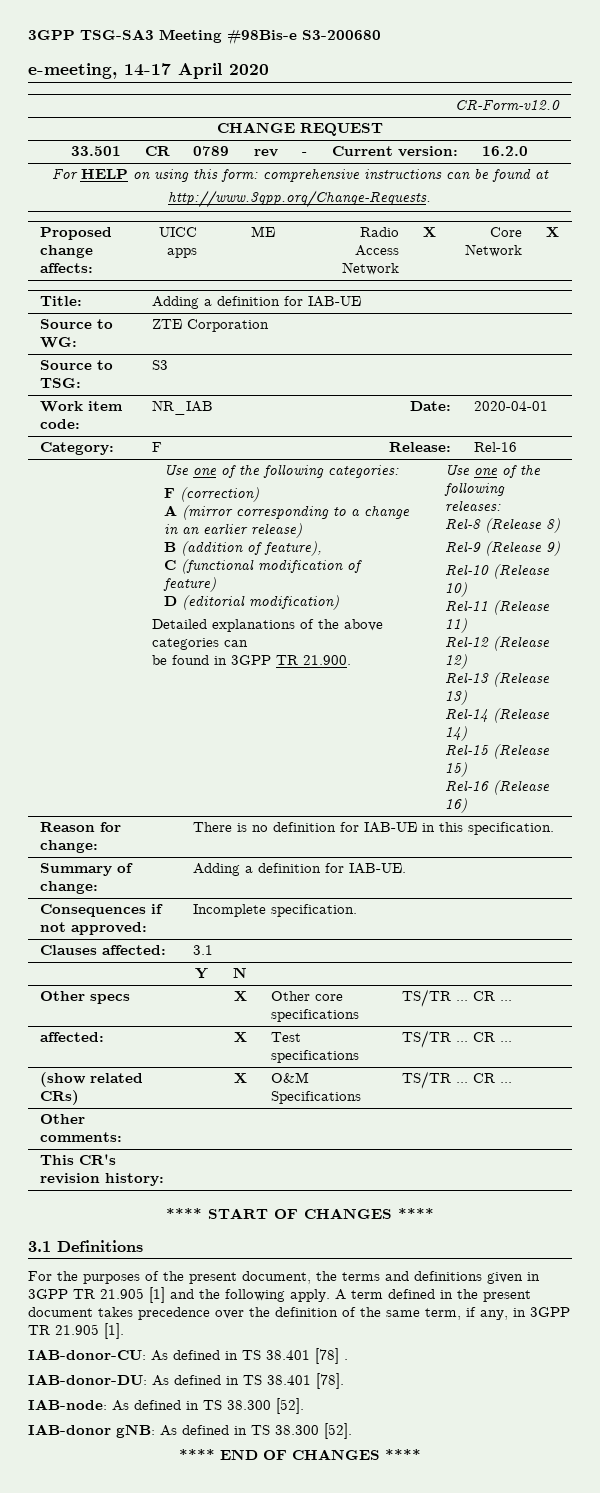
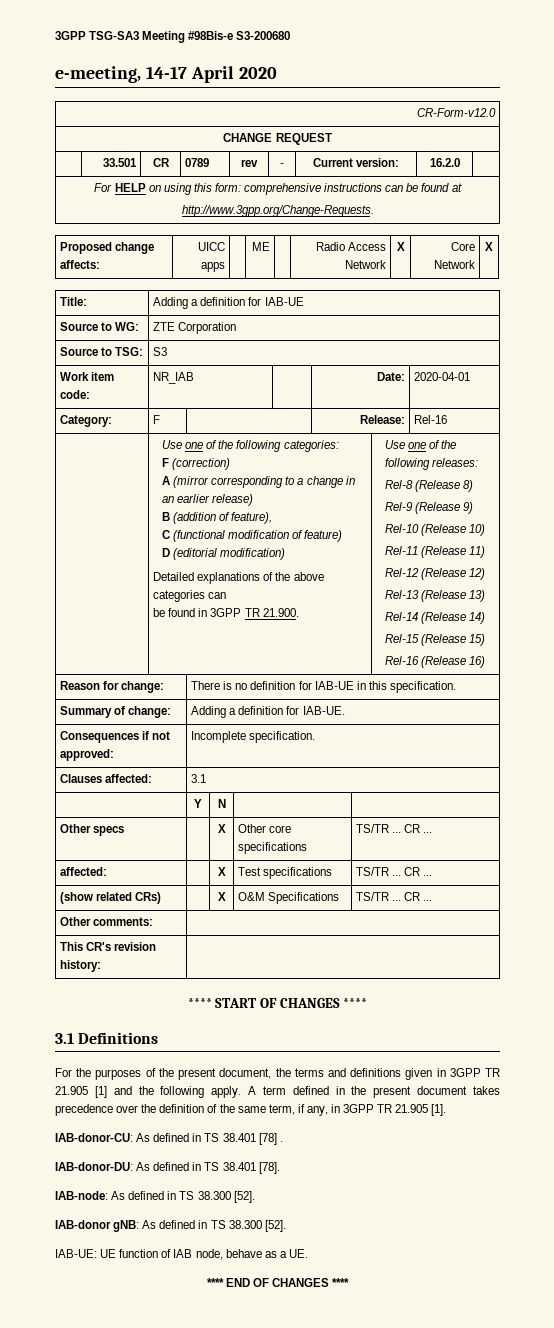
(352, 1431) none -> [55,1249,308,1260] // IAB-UE: UE function of IAB node, behave as a UE.

